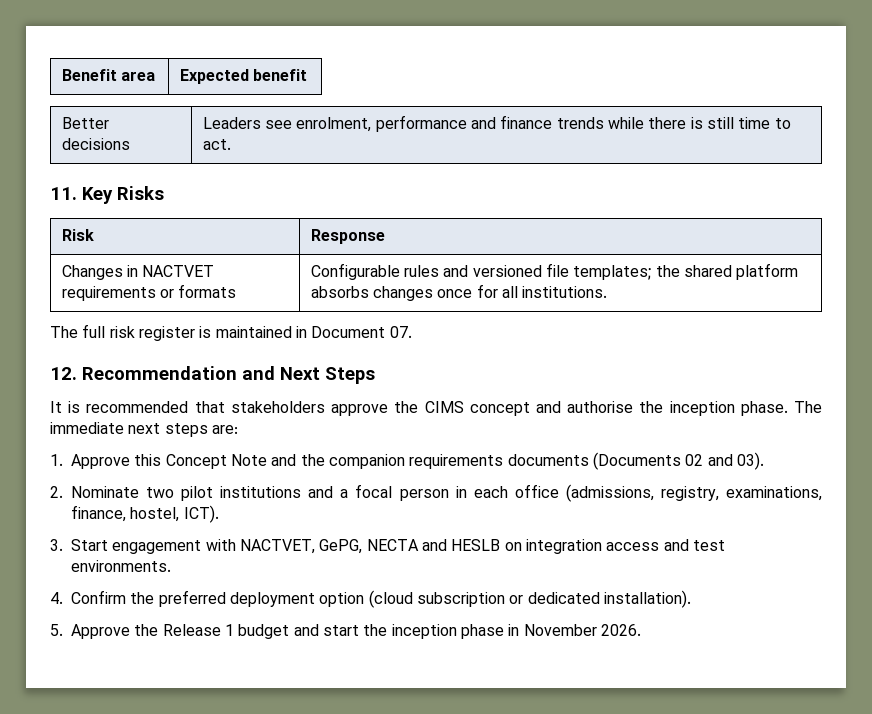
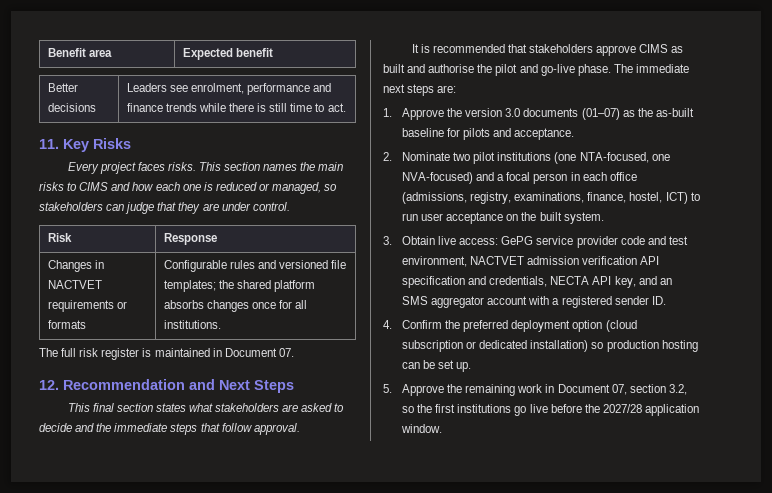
(164, 193) none -> [67,162,344,174] [39,182,338,194] [39,202,290,214] // Every project faces risks. This section names the main risks to CIMS and how each one is reduced or managed, so stakeholders can judge that they are under control.
(375, 375) none -> [67,403,345,412] [39,423,300,435] // This final section states what stakeholders are asked to decide and the immediate steps that follow approval.
[394,401,735,416] the CIMS concept and authorise the inception -> [639,44,684,53] [383,64,575,76] CIMS as built and authorise the pilot and go-live
[134,452,764,470] this Concept Note and the companion requirements documents (Documents 02 and 03). -> [447,108,694,120] [401,128,575,140] the version 3.0 documents (01–07) as the as-built baseline for pilots and acceptance.
(302, 492) none -> [554,152,670,164] [401,172,473,184] (one NTA-focused, one NVA-focused)
[183,505,219,523] [50,539,725,554] [71,560,171,572] ICT). // 3. Start engagement with NACTVET, GePG, NECTA and HESLB on integration access and test environments. -> [665,192,700,204] [401,212,604,224] [383,236,688,248] [401,256,660,267] [401,276,672,288] [401,296,666,308] ICT) to run user acceptance on the built system. // 3. Obtain live access: GePG service provider code and test environment, NACTVET admission verification API specification and credentials, NECTA API key, and an SMS aggregator account with a registered sender ID.
[603,590,691,608] [50,624,641,639] installation). // 5. Approve the Release 1 budget and start the inception phase in November 2026. -> [530,340,698,352] [401,360,472,372] [383,384,687,396] [401,404,699,416] [400,424,442,433] installation) so production hosting can be set up. // 5. Approve the remaining work in Document 07, section 3.2, so the first institutions go live before the 2027/28 application window.

